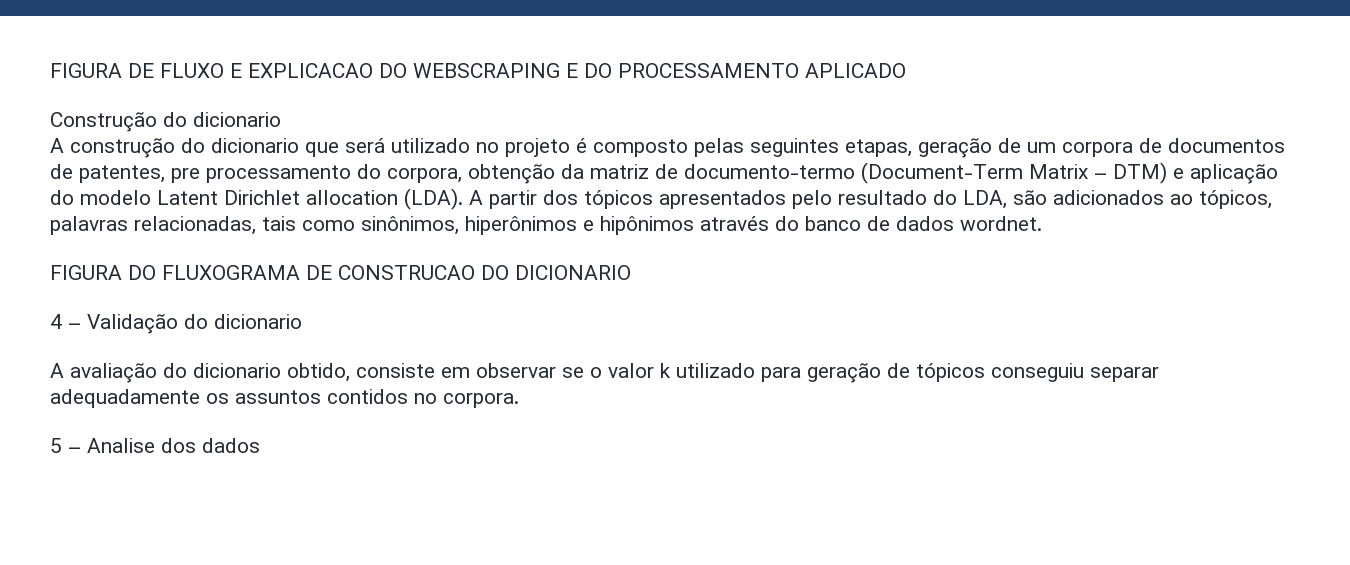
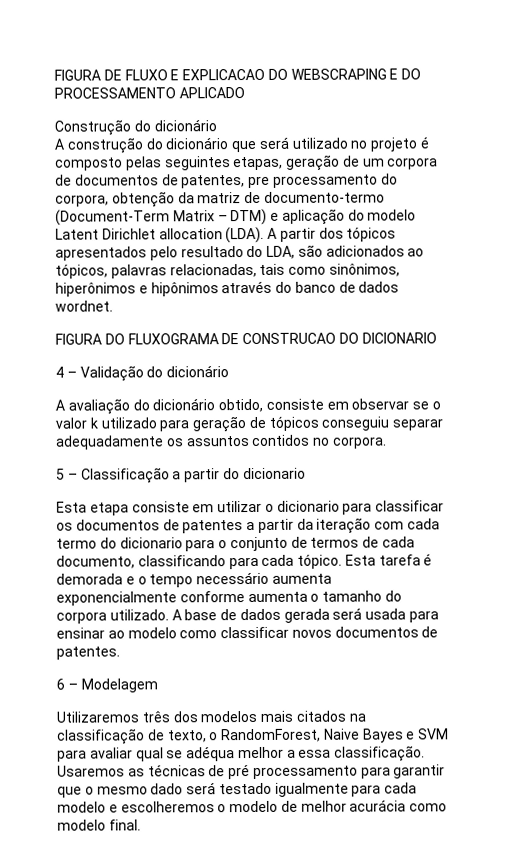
[193,112,281,127] dicionario -> [153,119,217,132] dicionário
[211,138,299,153] dicionario -> [165,137,230,150] dicionário
[214,314,302,329] dicionario -> [166,365,230,378] dicionário
[193,363,281,378] dicionario -> [152,398,216,411] dicionário
[87,438,260,453] Analise dos dados -> [80,467,306,484] [56,500,445,516] [56,517,441,534] [56,536,416,552] [56,553,433,570] [56,571,332,588] [56,590,402,606] [56,607,440,624] [56,626,439,639] [56,646,120,660] [56,678,158,693] [56,710,367,723] [57,728,450,745] [57,745,426,762] [57,764,446,780] [57,782,418,798] [57,799,448,813] [57,819,141,831] Classificação a partir do dicionario // Esta etapa consiste em utilizar o dicionario para classificar os documentos de patentes a partir da iteração com cada termo do dicionario para o conjunto de termos de cada documento, classificando para cada tópico. Esta tarefa é demorada e o tempo necessário aumenta exponencialmente conforme aumenta o tamanho do corpora utilizado. A base de dados gerada será usada para ensinar ao modelo como classificar novos documentos de patentes. // 6 – Modelagem // Utilizaremos três dos modelos mais citados na classificação de texto, o RandomForest, Naive Bayes e SVM para avaliar qual se adéqua melhor a essa classificação. Usaremos as técnicas de pré processamento para garantir que o mesmo dado será testado igualmente para cada modelo e escolheremos o modelo de melhor acurácia como modelo final.

